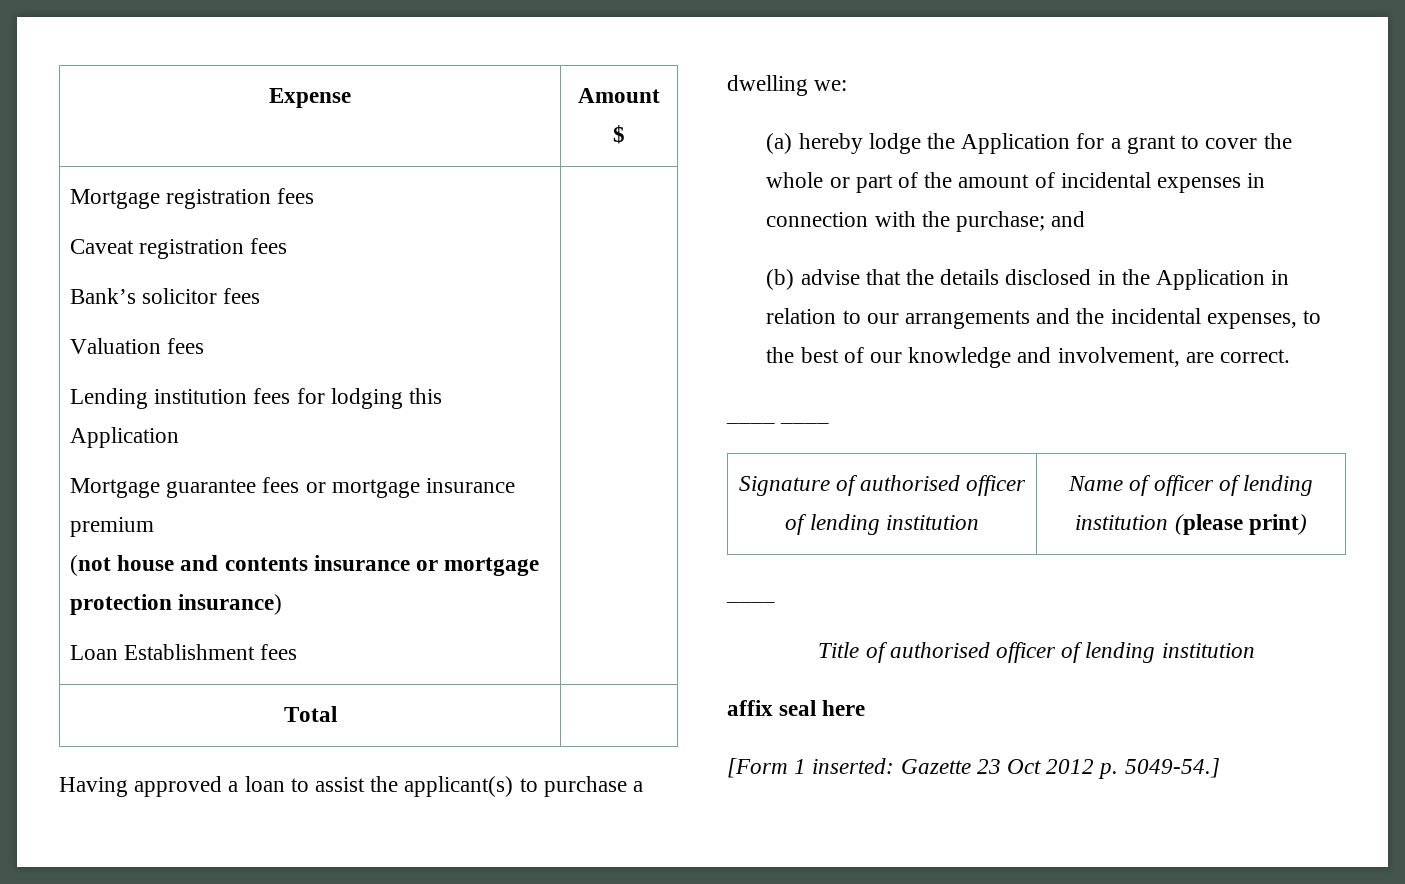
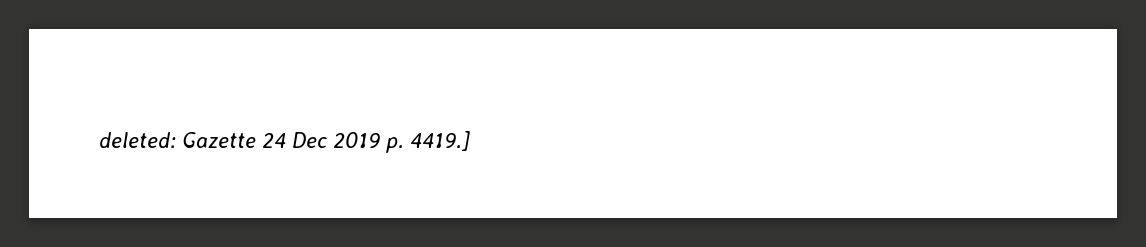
[269,88,351,108] [578,88,660,103] [613,125,625,144] [69,188,315,209] [69,238,288,259] [69,288,261,304] [69,338,205,354] [69,388,442,409] [69,427,179,448] [69,477,515,498] [69,517,154,537] [69,555,540,576] [69,594,283,615] [69,644,298,660] [283,706,337,722] [59,776,644,797] [727,75,848,96] [766,133,1292,154] [766,172,1266,193] [766,211,1086,232] [766,269,1290,290] [766,308,1322,329] [766,347,1291,368] [726,421,830,424] [738,475,1027,496] [785,514,979,535] [1068,475,1313,496] [1075,514,1307,535] [726,600,775,603] [818,642,1255,663] [727,700,866,716] [727,758,1220,779] Expense | Amount $ // Mortgage registration fees // Caveat registration fees // Bank’s solicitor fees // Valuation fees // Lending institution fees for lodging this Application // Mortgage guarantee fees or mortgage insurance premium // (not house and contents insurance or mortgage protection insurance) // Loan Establishment fees | // Total | // Having approved a loan to assist the applicant(s) to purchase a dwelling we: // (a) hereby lodge the Application for a grant to cover the whole or part of the amount of incidental expenses in connection with the purchase; and // (b) advise that the details disclosed in the Application in relation to our arrangements and the incidental expenses, to the best of our knowledge and involvement, are correct. // ____ ____ // Signature of authorised officer of lending institution | Name of officer of lending institution (please print) // ____ // Title of authorised officer of lending institution // affix seal here // [Form 1 inserted: Gazette 23 Oct 2012 p. 5049-54.] -> [99,131,470,153] deleted: Gazette 24 Dec 2019 p. 4419.]

